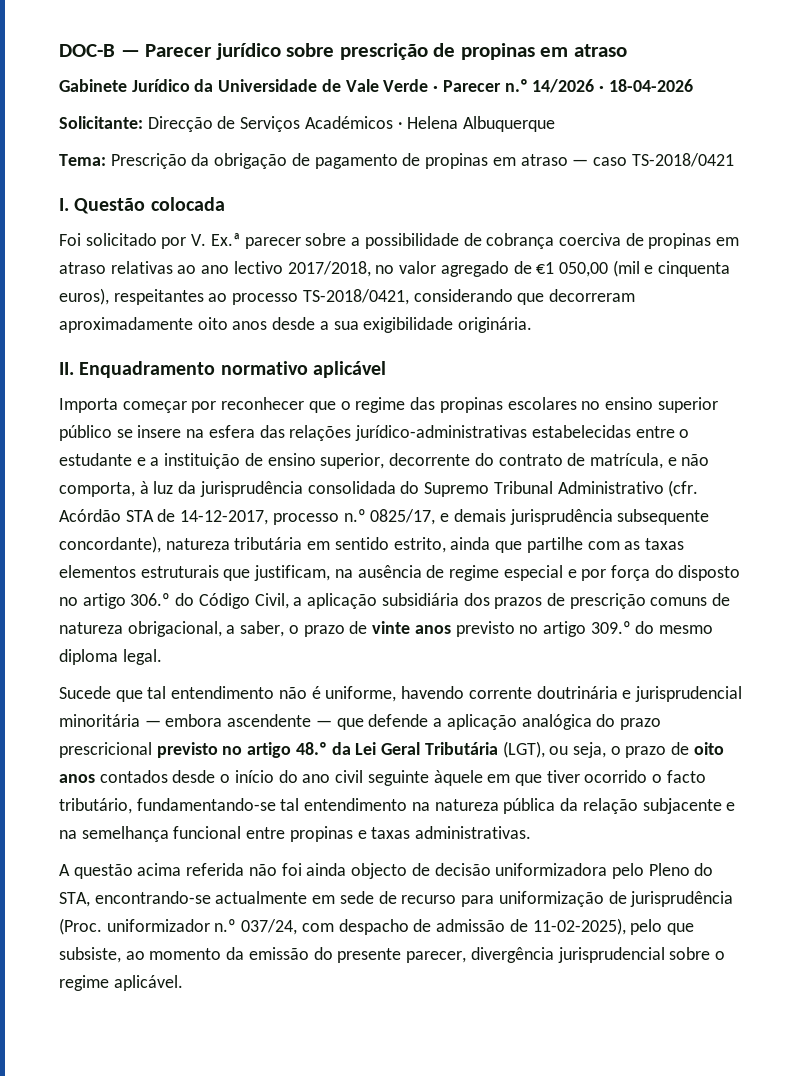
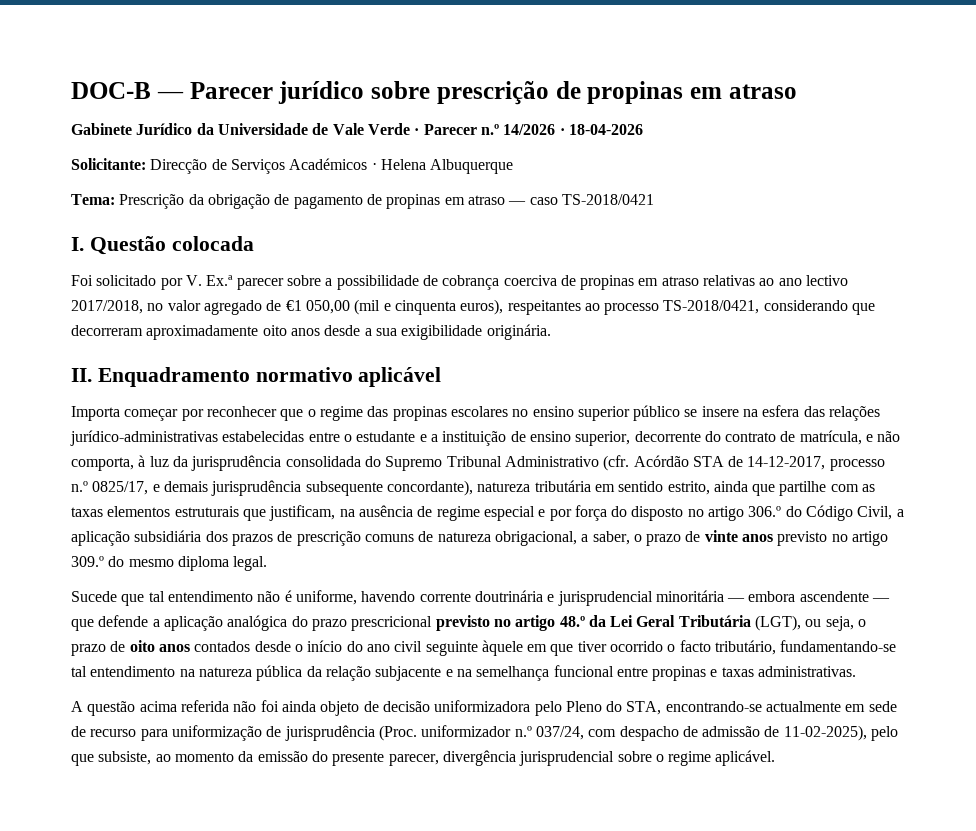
[351,863,408,879] objecto -> [320,701,360,716] objeto

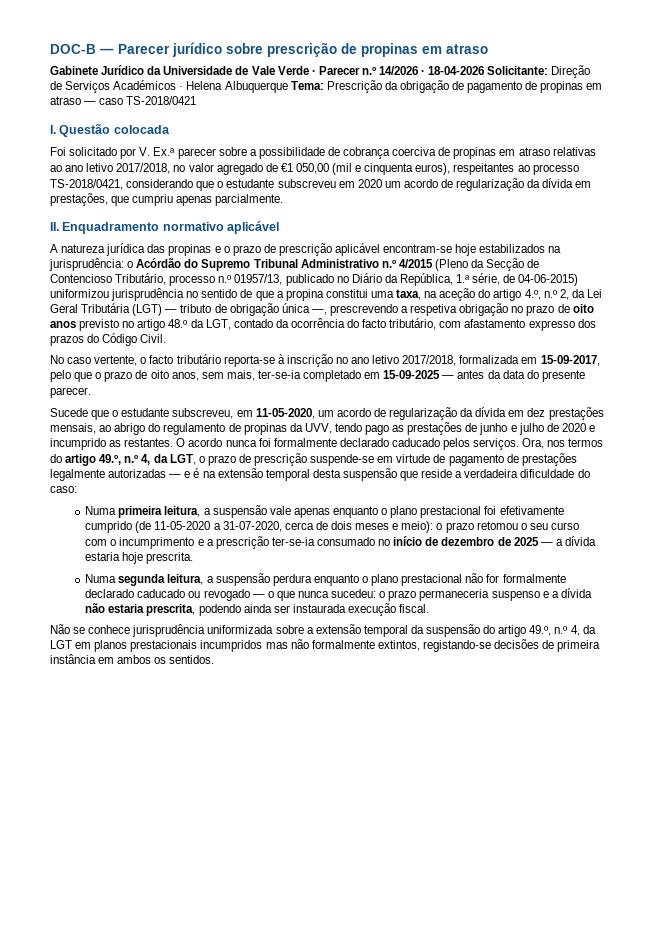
[71,158,208,174] // Solicitante: Direcção -> [487,65,591,78] Solicitante: Direção
(514, 166) // -> (288, 87) none
[806,275,849,286] lectivo -> [86,163,114,172] letivo
[71,324,551,340] [71,367,442,387] [71,405,881,421] [70,430,901,446] [71,455,885,471] [71,480,876,496] [71,505,904,521] [71,530,738,546] decorreram aproximadamente oito anos desde a sua exigibilidade originária. // II. Enquadramento normativo aplicável // Importa começar por reconhecer que o regime das propinas escolares no ensino superior público se insere na esfera das relações jurídico-administrativas estabelecidas entre o estudante e a instituição de ensino superior, decorrente do contrato de matrícula, e não comporta, à luz da jurisprudência consolidada do Supremo Tribunal Administrativo (cfr. Acórdão STA de 14-12-2017, processo n.º 0825/17, e demais jurisprudência subsequente concordante), natureza tributária em sentido estrito, ainda que partilhe com as taxas elementos estruturais que justificam, na ausência de regime especial e por força do disposto no artigo 306.º do Código Civil, a aplicação subsidiária dos prazos de prescrição comuns de natureza obrigacional, a saber, o prazo de vinte -> [217,178,592,191] [50,193,284,206] [50,221,280,234] [50,243,562,256] [49,258,540,271] [50,273,579,286] [50,288,602,301] [50,303,594,316] o estudante subscreveu em 2020 um acordo de regularização da dívida em prestações, que cumpriu apenas parcialmente. // II. Enquadramento normativo aplicável // A natureza jurídica das propinas e o prazo de prescrição aplicável encontram-se hoje estabilizados na jurisprudência: o Acórdão do Supremo Tribunal Administrativo n.º 4/2015 (Pleno da Secção de Contencioso Tributário, processo n.º 01957/13, publicado no Diário da República, 1.ª série, de 04-06-2015) uniformizou jurisprudência no sentido de que a propina constitui uma taxa, na aceção do artigo 4.º, n.º 2, da Lei Geral Tributária (LGT) — tributo de obrigação única —, prescrevendo a respetiva obrigação no prazo de oito
[71,556,268,571] [71,590,891,606] [71,615,867,631] [71,640,897,656] [71,665,857,681] [71,700,897,716] [71,725,899,741] [71,750,776,766] 309.º do mesmo diploma legal. // Sucede que tal entendimento não é uniforme, havendo corrente doutrinária e jurisprudencial minoritária — embora ascendente — que defende a aplicação analógica do prazo prescricional previsto no artigo 48.º da Lei Geral Tributária (LGT), ou seja, o prazo de oito anos contados desde o início do ano civil seguinte àquele em que tiver ocorrido o facto tributário, fundamentando-se tal entendimento na natureza pública da relação subjacente e na semelhança funcional entre propinas e taxas administrativas. // A questão acima referida não foi ainda objeto de decisão uniformizadora pelo Pleno do STA, encontrando-se actualmente em sede de recurso para uniformização de jurisprudência (Proc. uniformizador n.º 037/24, com despacho de admissão de 11-02-2025), pelo que subsiste, ao momento da emissão do presente parecer, divergência jurisprudencial sobre o regime aplicável. -> [168,318,596,331] [50,333,167,346] [50,354,600,367] [50,370,585,382] [50,387,91,398] [50,407,604,420] [50,422,595,435] [50,438,604,450] [50,453,577,466] [50,468,590,481] [50,486,77,493] [85,505,564,518] [85,521,579,533] [85,536,596,549] [85,552,194,564] [85,573,566,586] [85,588,592,601] [85,603,430,616] [50,624,596,637] [50,639,601,652] [50,654,215,664] 48.º da LGT, contado da ocorrência do facto tributário, com afastamento expresso dos prazos do Código Civil. // No caso vertente, o facto tributário reporta-se à inscrição no ano letivo 2017/2018, formalizada em 15-09-2017, pelo que o prazo de oito anos, sem mais, ter-se-ia completado em 15-09-2025 — antes da data do presente parecer. // Sucede que o estudante subscreveu, em 11-05-2020, um acordo de regularização da dívida em dez prestações mensais, ao abrigo do regulamento de propinas da UVV, tendo pago as prestações de junho e julho de 2020 e incumprido as restantes. O acordo nunca foi formalmente declarado caducado pelos serviços. Ora, nos termos do artigo 49.º, n.º 4, da LGT, o prazo de prescrição suspende-se em virtude de pagamento de prestações legalmente autorizadas — e é na extensão temporal desta suspensão que reside a verdadeira dificuldade do caso: // Numa primeira leitura, a suspensão vale apenas enquanto o plano prestacional foi efetivamente cumprido (de 11-05-2020 a 31-07-2020, cerca de dois meses e meio): o prazo retomou o seu curso com o incumprimento e a prescrição ter-se-ia consumado no início de dezembro de 2025 — a dívida estaria hoje prescrita. // Numa segunda leitura, a suspensão perdura enquanto o plano prestacional não for formalmente declarado caducado ou revogado — o que nunca sucedeu: o prazo permaneceria suspenso e a dívida não estaria prescrita, podendo ainda ser instaurada execução fiscal. // Não se conhece jurisprudência uniformizada sobre a extensão temporal da suspensão do artigo 49.º, n.º 4, da LGT em planos prestacionais incumpridos mas não formalmente extintos, registando-se decisões de primeira instância em ambos os sentidos.

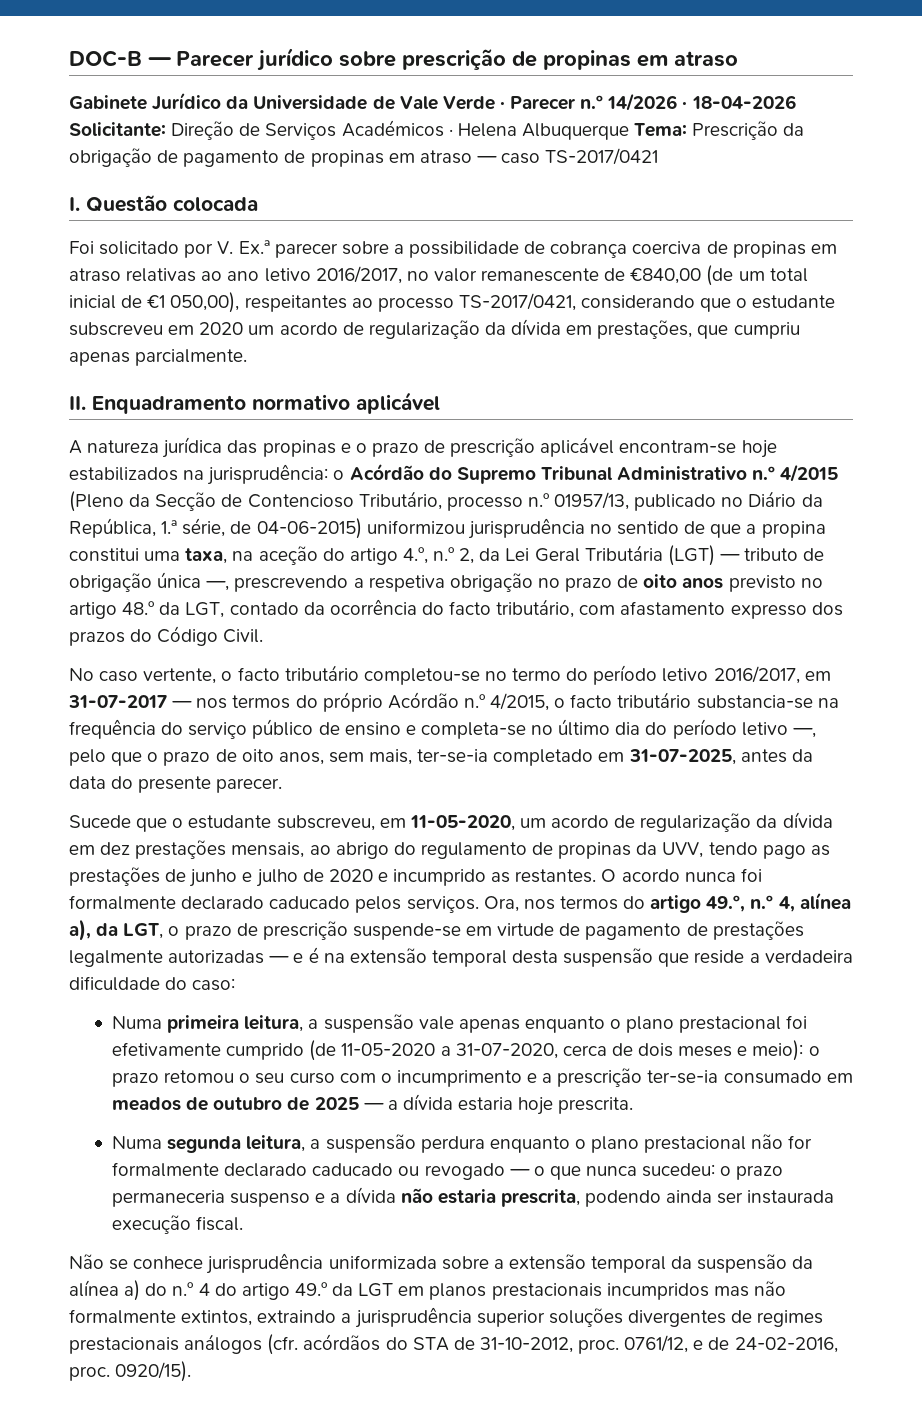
[126,96,197,105] TS-2018/0421 -> [545,148,659,165] TS-2017/0421
[116,163,171,174] 2017/2018, -> [315,266,402,284] 2016/2017,
[216,163,451,175] agregado de €1 050,00 (mil e cinquenta euros), -> [481,265,808,286] [69,292,240,313] remanescente de €840,00 (de um total inicial de €1 050,00),
[50,179,123,190] TS-2018/0421, -> [458,293,576,311] TS-2017/0421,
[223,354,600,367] reporta-se à inscrição no ano letivo 2017/2018, formalizada em 15-09-2017, -> [363,665,831,685] [68,692,839,712] [69,719,816,739] completou-se no termo do período letivo 2016/2017, em 31-07-2017 — nos termos do próprio Acórdão n.º 4/2015, o facto tributário substancia-se na frequência do serviço público de ensino e completa-se no último dia do período letivo —,
[383,370,455,379] 15-09-2025 — -> [628,749,736,765] 31-07-2025,
(151, 459) none -> [799,892,851,910] [69,919,91,941] alínea a),
[378,536,495,546] no início de dezembro -> [826,1073,853,1083] [112,1097,283,1111] em meados de outubro
[483,625,580,637] do artigo 49.º, n.º 4, -> [792,1256,814,1269] [69,1280,327,1301] da alínea a) do n.º 4 do artigo 49.º
[422,639,601,652] [50,654,215,664] registando-se decisões de primeira instância em ambos os sentidos. -> [257,1307,824,1328] [69,1334,838,1355] [69,1361,192,1382] extraindo a jurisprudência superior soluções divergentes de regimes prestacionais análogos (cfr. acórdãos do STA de 31-10-2012, proc. 0761/12, e de 24-02-2016, proc. 0920/15).

